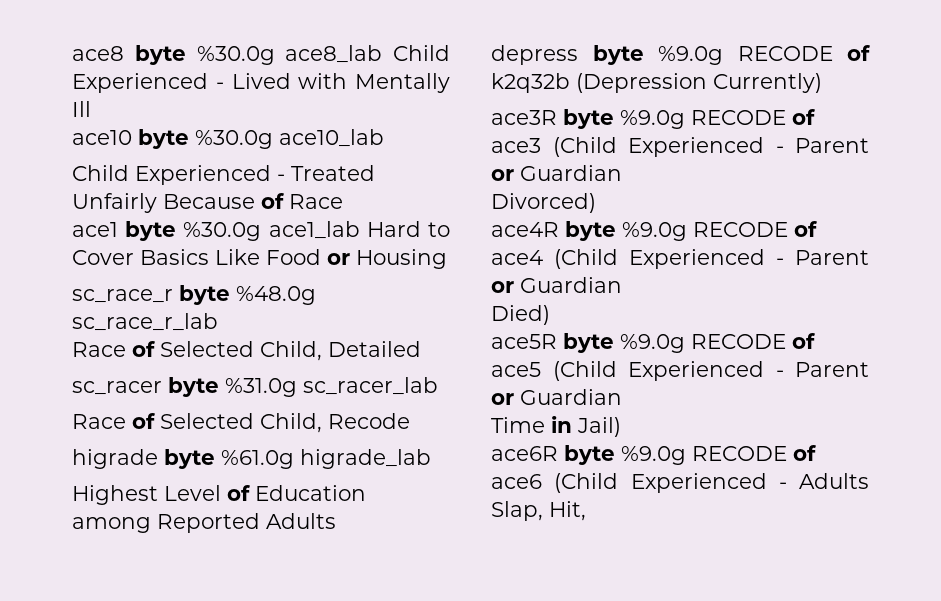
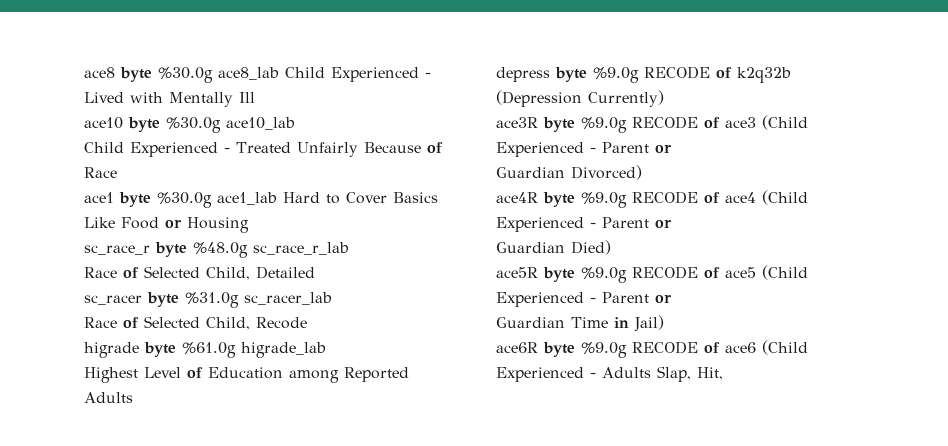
[520,165,622,181] Guardian // -> [496,167,565,178] // Guardian
[520,277,622,293] Guardian // -> [496,242,565,253] // Guardian
[520,389,622,405] Guardian // -> [496,317,565,328] // Guardian

